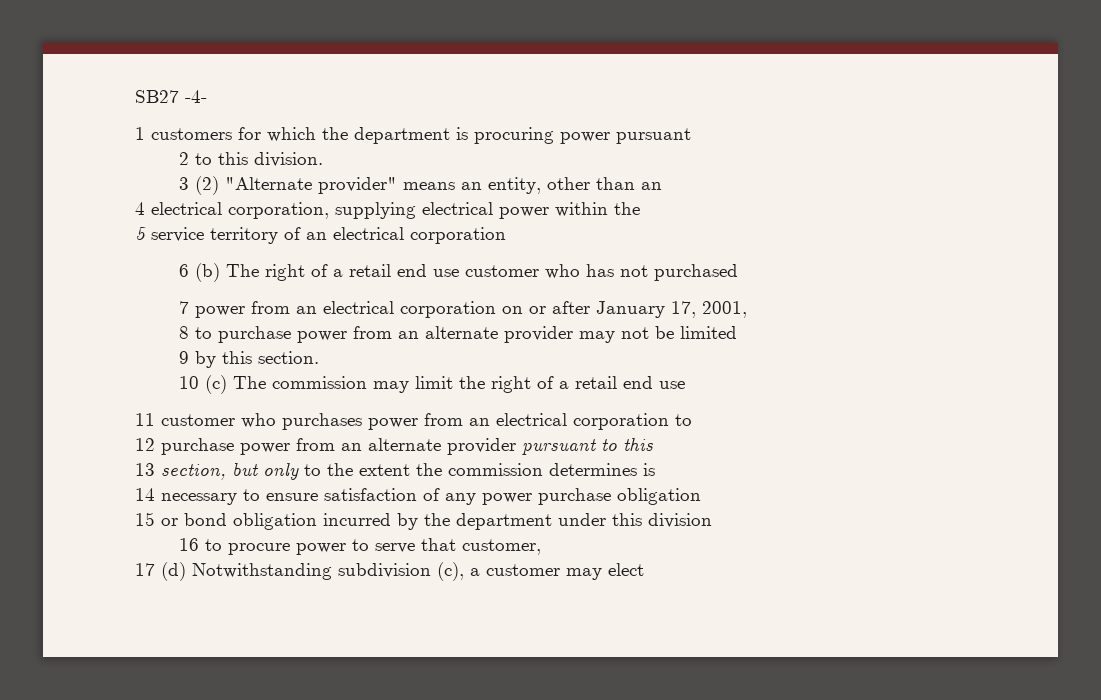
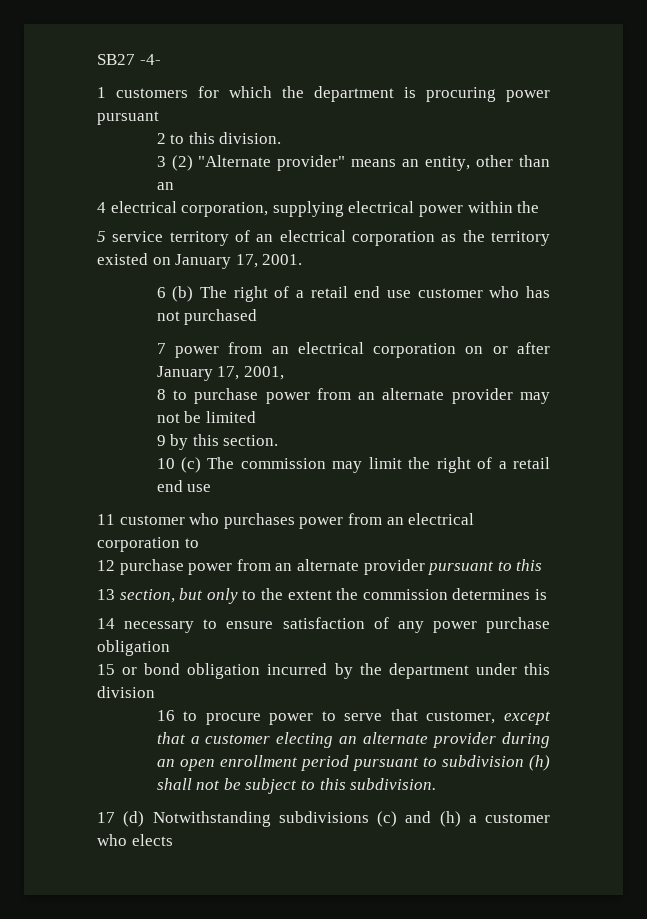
(506, 235) none -> [441,230,550,246] [97,253,303,269] as the territory existed on January 17, 2001.
[135,562,644,581] // 17 (d) Notwithstanding subdivision (c), a customer may elect -> [503,711,551,725] [156,732,550,748] [156,755,550,771] [156,778,437,794] [97,811,550,827] [97,834,173,846] except that a customer electing an alternate provider during an open enrollment period pursuant to subdivision (h) shall not be subject to this subdivision. // 17 (d) Notwithstanding subdivisions (c) and (h) a customer who elects

